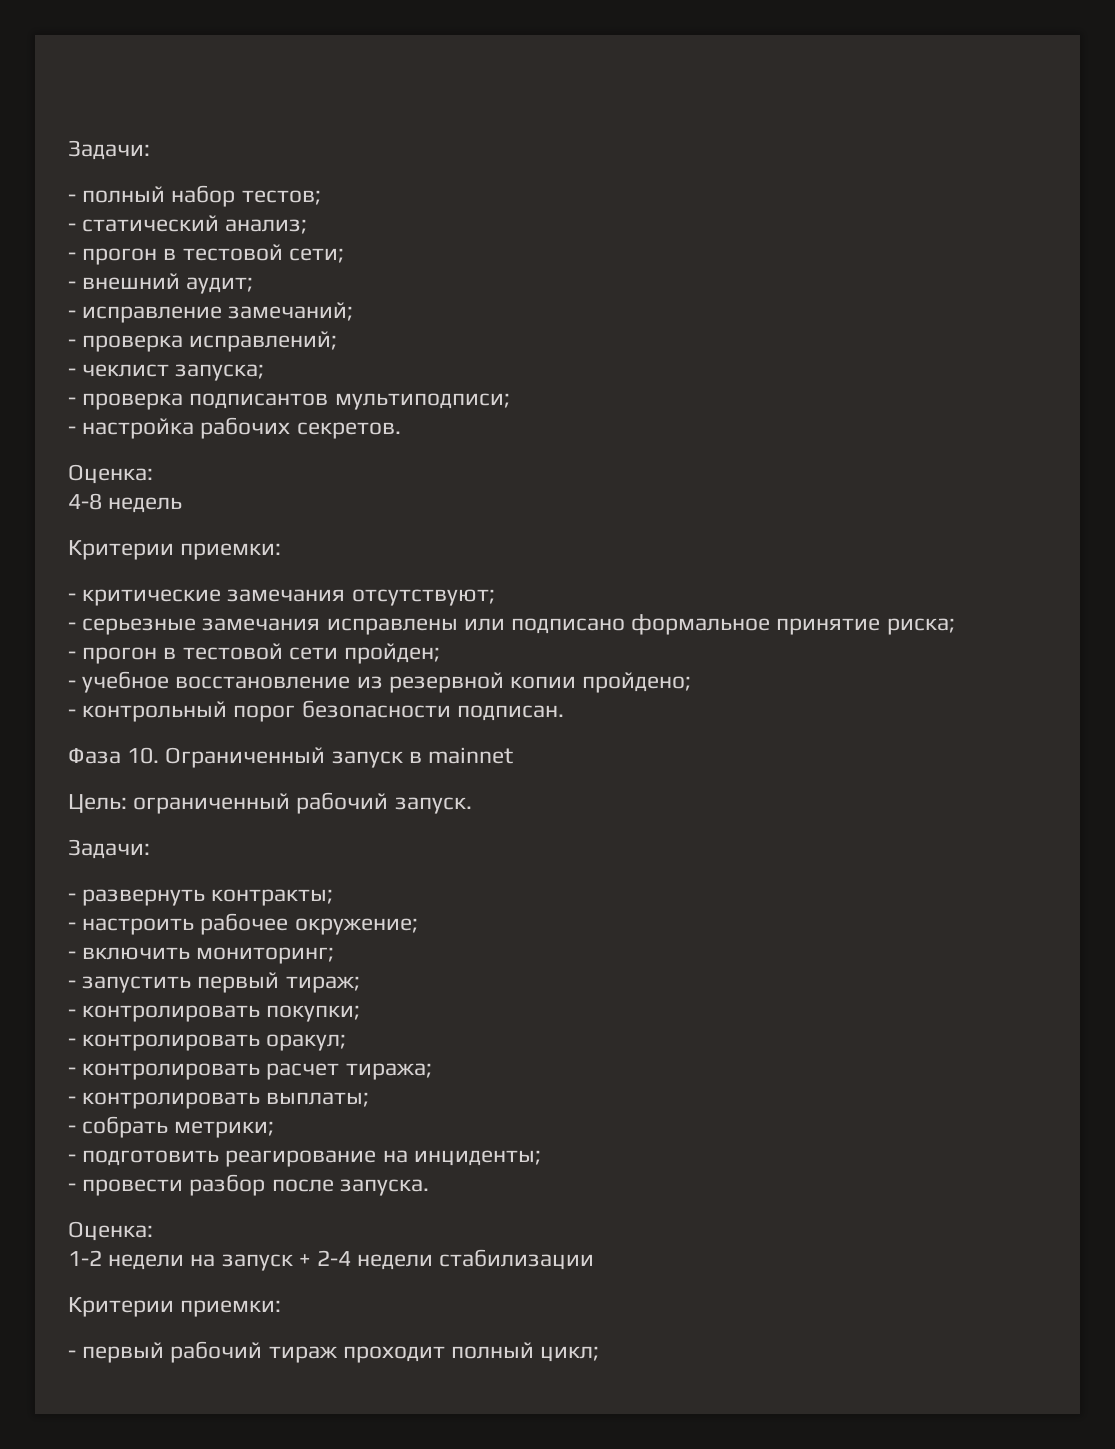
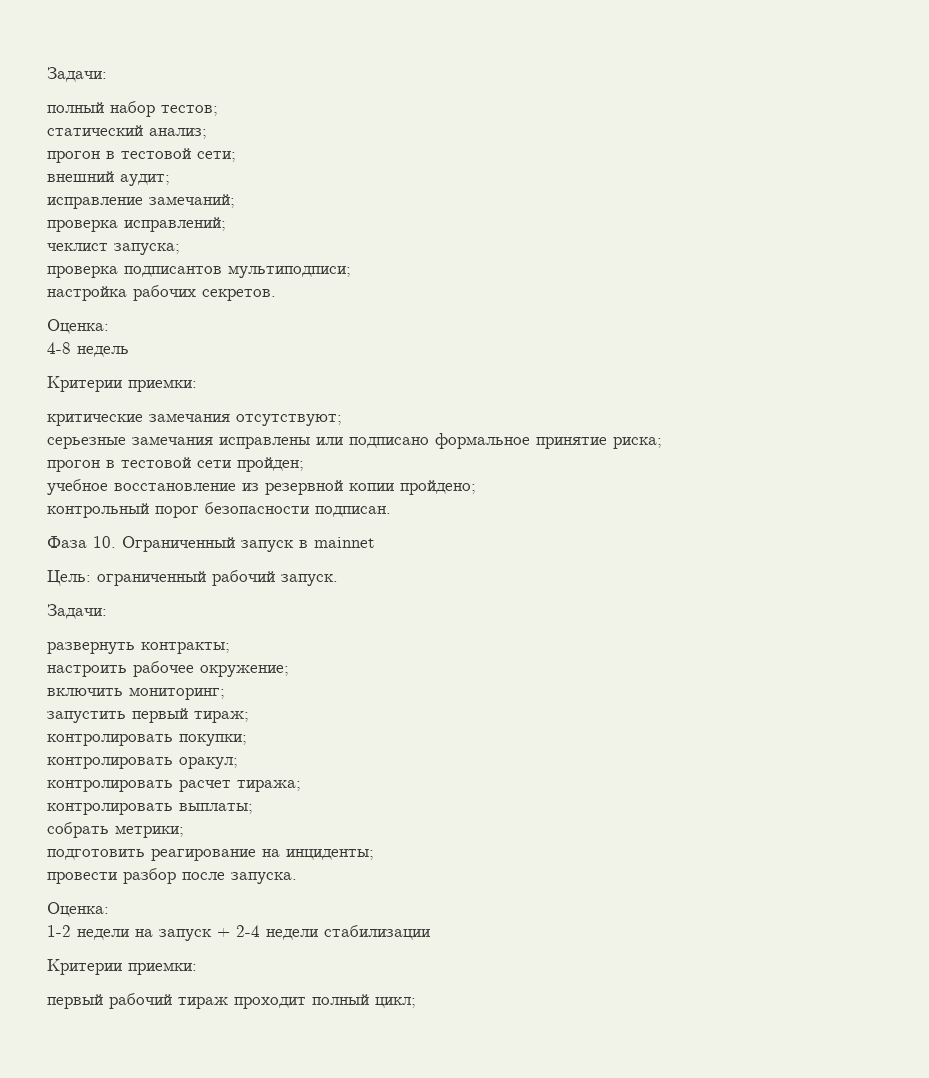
[68,140,150,160] [68,194,76,202] Задачи: // - -> [47,67,107,82] Задачи: //
[68,223,76,231] - -> (218, 110) none
[68,252,76,260] - -> (207, 133) none
[68,281,76,289] - -> (236, 156) none
[68,310,76,318] - -> (170, 180) none
[68,339,76,347] - -> (235, 201) none
[68,368,76,376] - -> (226, 224) none
[68,397,76,405] - -> (180, 249) none
[68,426,76,434] - -> (351, 271) none
[68,593,76,601] - -> (197, 385) none
[68,622,76,630] - -> (342, 420) none
[68,651,76,659] - -> (662, 443) none
[68,680,76,688] - -> (304, 464) none
[68,709,76,717] - -> (476, 487) none
[68,893,76,901] - -> (107, 611) none
[68,922,76,930] - -> (230, 648) none
[68,951,76,959] - -> (289, 671) none
[68,980,76,988] - -> (225, 693) none
[68,1009,76,1017] - -> (249, 717) none
[68,1038,76,1046] - -> (247, 740) none
[68,1067,76,1075] - -> (238, 763) none
[68,1096,76,1104] - -> (301, 786) none
[68,1125,76,1133] - -> (253, 808) none
[68,1154,76,1162] - -> (184, 831) none
[68,1183,76,1191] - -> (374, 854) none
[68,1350,76,1358] - -> (197, 968) none

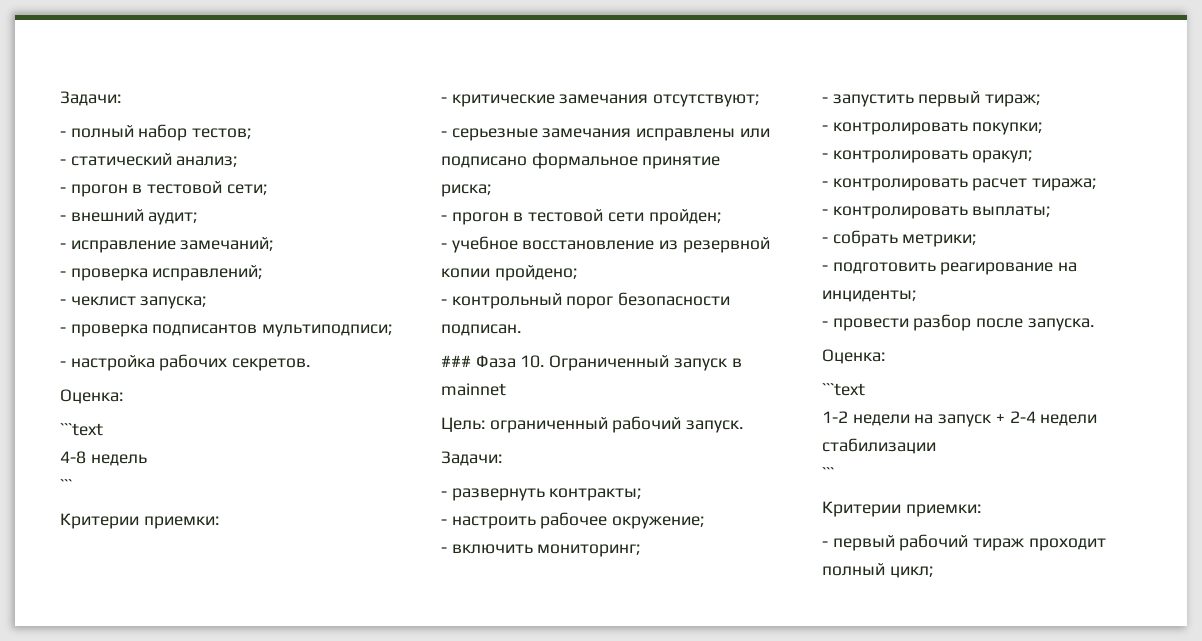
[47,67,107,82] Задачи: // -> [60,91,121,106] [60,131,66,137] Задачи: // -
(218, 110) none -> [60,159,66,165] -
(207, 133) none -> [60,187,66,193] -
(236, 156) none -> [60,215,66,221] -
(170, 180) none -> [60,243,66,249] -
(235, 201) none -> [60,271,66,277] -
(226, 224) none -> [60,299,66,305] -
(180, 249) none -> [60,327,66,333] -
(351, 271) none -> [60,361,66,367] -
(109, 326) none -> [60,423,103,436] // ```text
[47,376,197,392] // Критерии приемки: // -> [60,479,72,491] [60,513,219,529] [441,97,447,103] // ``` // Критерии приемки: // -
(342, 420) none -> [441,131,447,137] -
(662, 443) none -> [441,215,447,221] -
(304, 464) none -> [441,243,447,249] -
(476, 487) none -> [441,299,447,305] -
(391, 511) none -> [441,355,471,367] ###
(107, 611) none -> [441,491,447,497] -
(230, 648) none -> [441,519,447,525] -
(289, 671) none -> [441,547,447,553] -
(225, 693) none -> [822,97,828,103] -
(249, 717) none -> [822,125,828,131] -
(247, 740) none -> [822,153,828,159] -
(238, 763) none -> [822,181,828,187] -
(301, 786) none -> [822,209,828,215] -
(253, 808) none -> [822,237,828,243] -
(184, 831) none -> [822,265,828,271] -
(374, 854) none -> [822,321,828,327] -
(109, 909) none -> [822,383,865,396] // ```text
[47,959,197,975] // Критерии приемки: // -> [822,467,834,479] [822,501,981,517] [822,541,828,547] // ``` // Критерии приемки: // -

